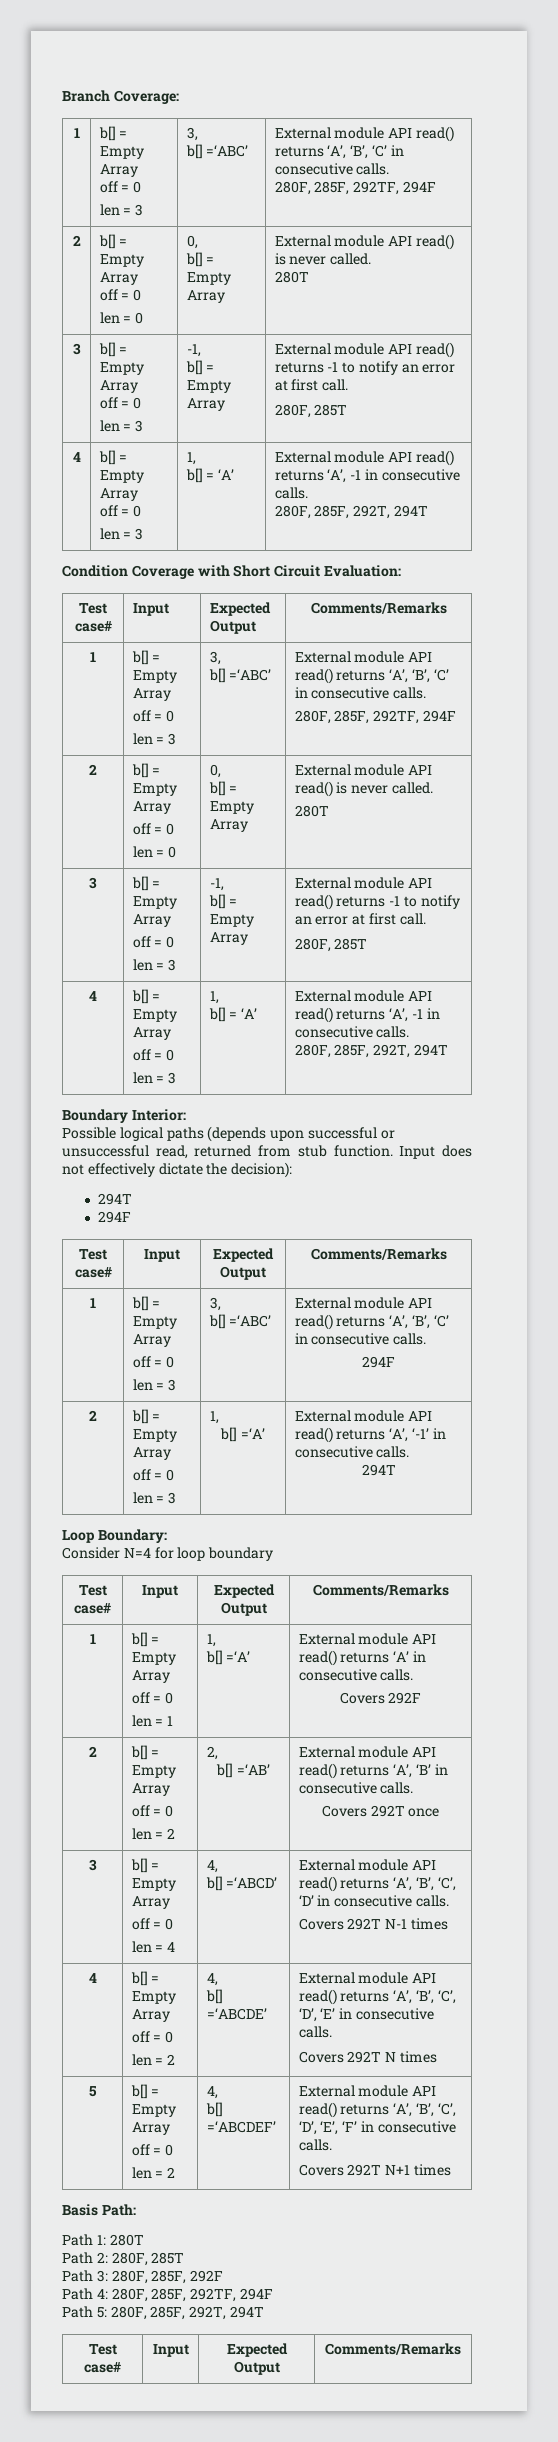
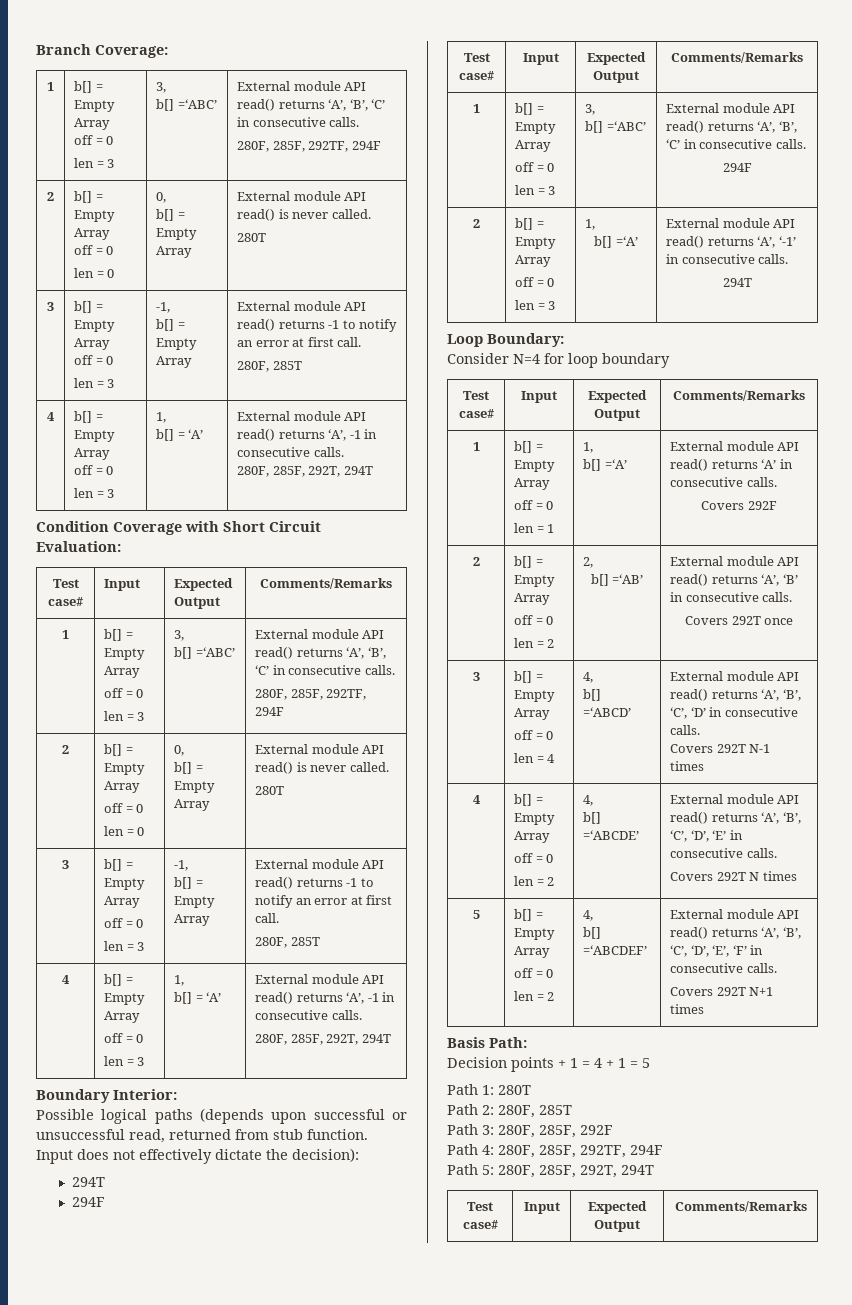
(136, 2210) none -> [447,1057,650,1072] // Decision points + 1 = 4 + 1 = 5

